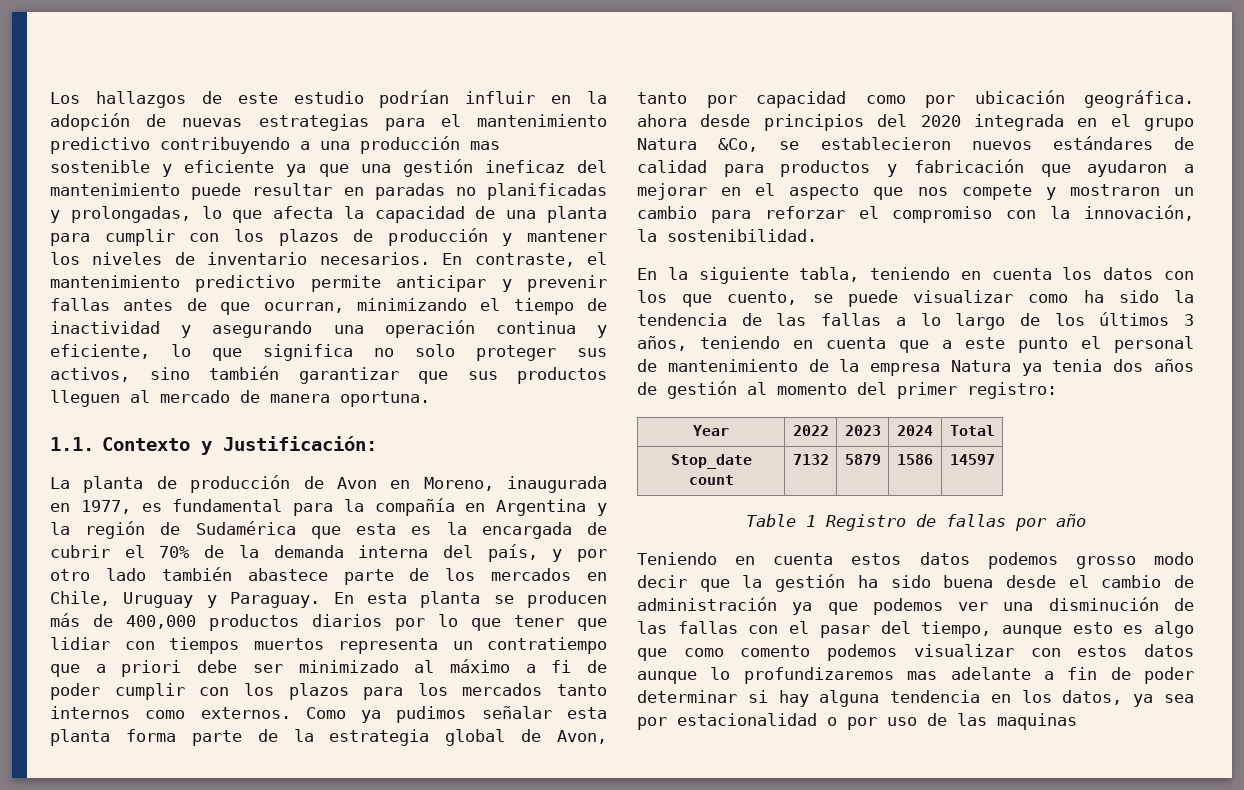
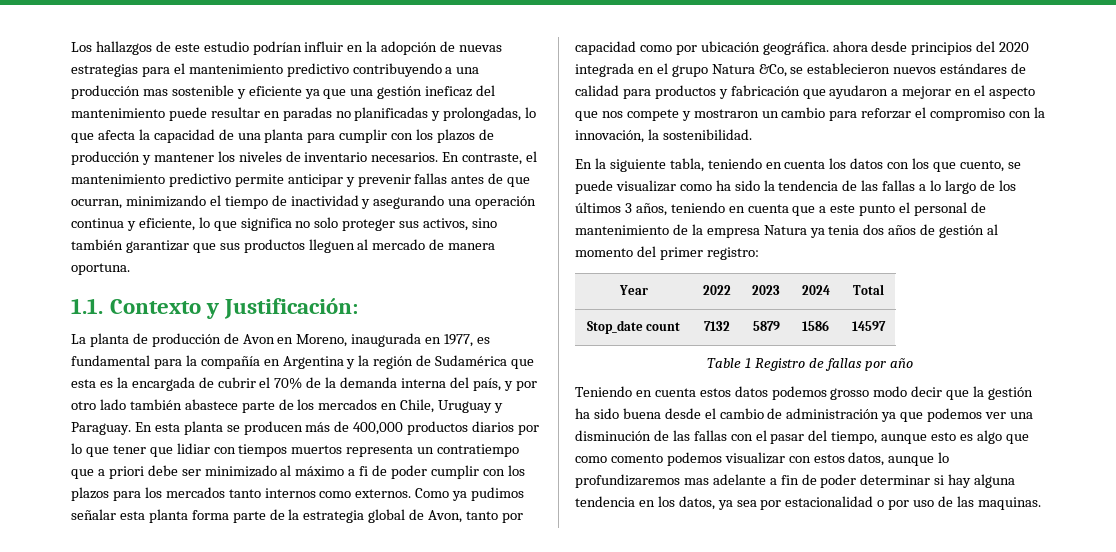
[1144,644,1194,657] datos -> [848,452,885,466] datos,
[997,713,1077,730] maquinas -> [977,497,1041,510] maquinas.

